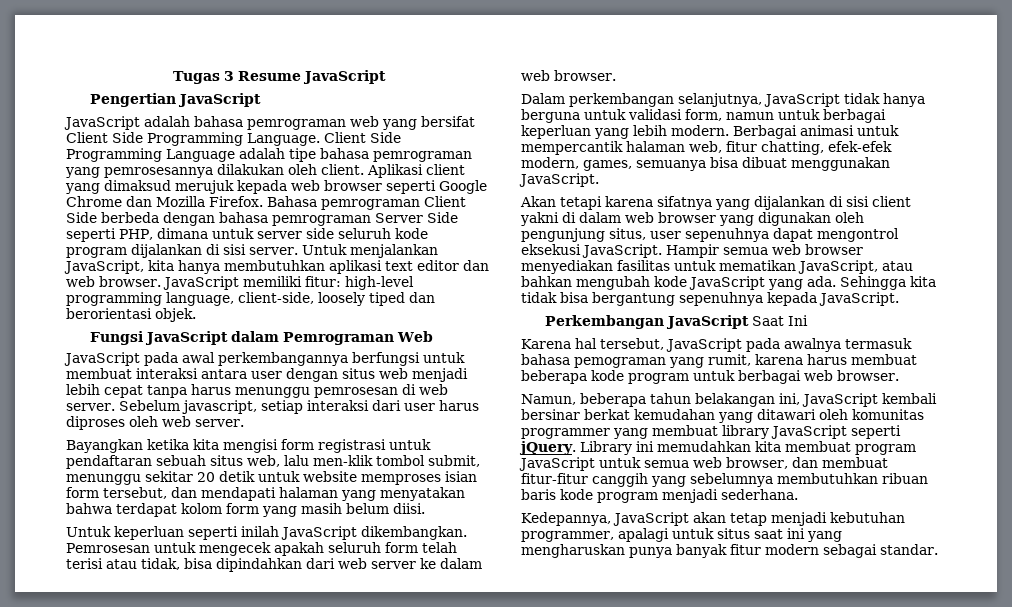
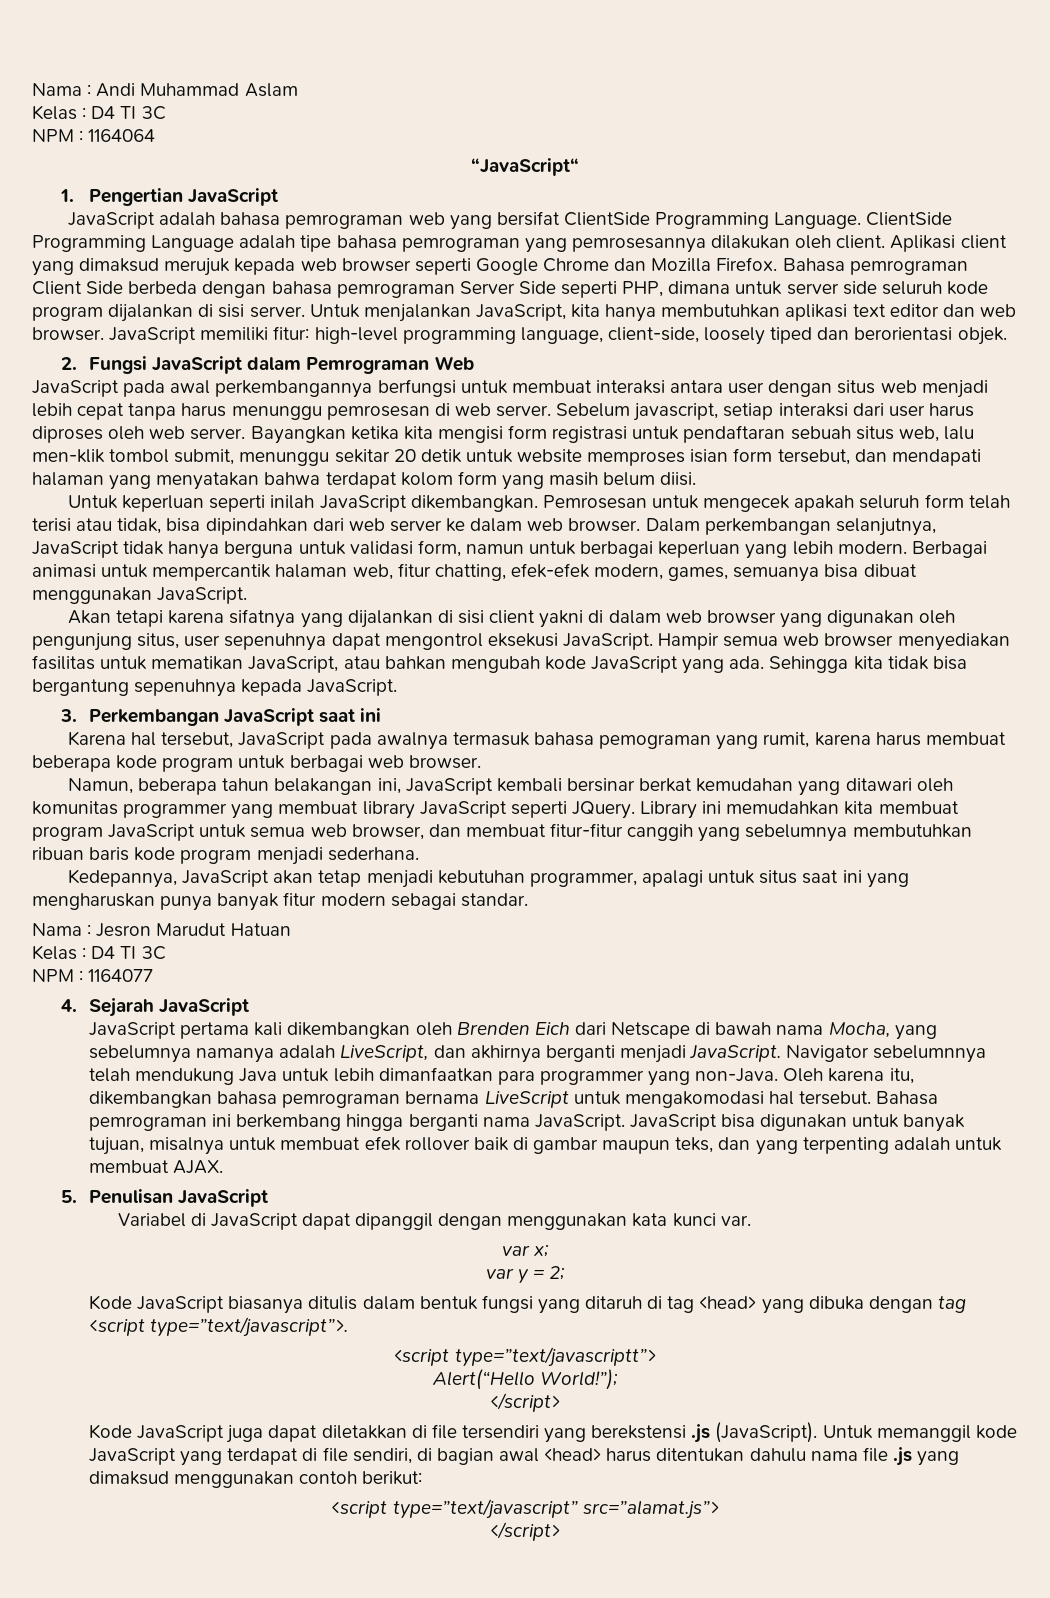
[172,70,386,84] Tugas 3 Resume JavaScript // -> [32,83,298,97] [32,105,166,120] [32,129,156,142] [471,158,579,176] [59,189,74,202] Nama : Andi Muhammad Aslam // Kelas : D4 TI 3C // NPM : 1164064 // “JavaScript“ // 1.
[66,132,401,146] Client Side Programming Language. Client Side -> [564,212,953,229] ClientSide Programming Language. ClientSide
(196, 315) none -> [60,357,77,370] 2.
(244, 423) // -> (246, 434) none
(616, 75) // -> (641, 525) none
(899, 299) none -> [59,709,77,722] 3.
[751,315,808,326] Saat Ini -> [319,708,382,723] saat ini
[519,441,576,455] jQuery. -> [571,801,635,819] JQuery.
(938, 549) none -> [32,923,291,937] [32,945,166,960] [32,969,154,982] [60,998,250,1017] [89,1022,937,1040] [89,1045,987,1063] [89,1067,914,1086] [89,1091,939,1108] [89,1114,966,1132] [89,1136,1003,1155] [89,1160,224,1174] [60,1189,269,1207] [117,1213,751,1230] [501,1244,550,1257] [485,1266,566,1284] [89,1295,967,1314] [89,1317,349,1337] [394,1347,656,1367] [431,1369,619,1390] [490,1393,560,1412] [89,1422,1017,1443] [89,1447,960,1466] [89,1471,423,1488] [331,1499,719,1519] [490,1522,560,1541] // Nama : Jesron Marudut Hatuan // Kelas : D4 TI 3C // NPM : 1164077 // 4. Sejarah JavaScript // JavaScript pertama kali dikembangkan oleh Brenden Eich dari Netscape di bawah nama Mocha, yang sebelumnya namanya adalah LiveScript, dan akhirnya berganti menjadi JavaScript. Navigator sebelumnnya telah mendukung Java untuk lebih dimanfaatkan para programmer yang non-Java. Oleh karena itu, dikembangkan bahasa pemrograman bernama LiveScript untuk mengakomodasi hal tersebut. Bahasa pemrograman ini berkembang hingga berganti nama JavaScript. JavaScript bisa digunakan untuk banyak tujuan, misalnya untuk membuat efek rollover baik di gambar maupun teks, dan yang terpenting adalah untuk membuat AJAX. // 5. Penulisan JavaScript // Variabel di JavaScript dapat dipanggil dengan menggunakan kata kunci var. // var x; // var y = 2; // Kode JavaScript biasanya ditulis dalam bentuk fungsi yang ditaruh di tag <head> yang dibuka dengan tag <script type=”text/javascript”>. // <script type=”text/javascriptt”> // Alert(“Hello World!”); // </script> // Kode JavaScript juga dapat diletakkan di file tersendiri yang berekstensi .js (JavaScript). Untuk memanggil kode JavaScript yang terdapat di file sendiri, di bagian awal <head> harus ditentukan dahulu nama file .js yang dimaksud menggunakan contoh berikut: // <script type=”text/javascript” src=”alamat.js”> // </script>

